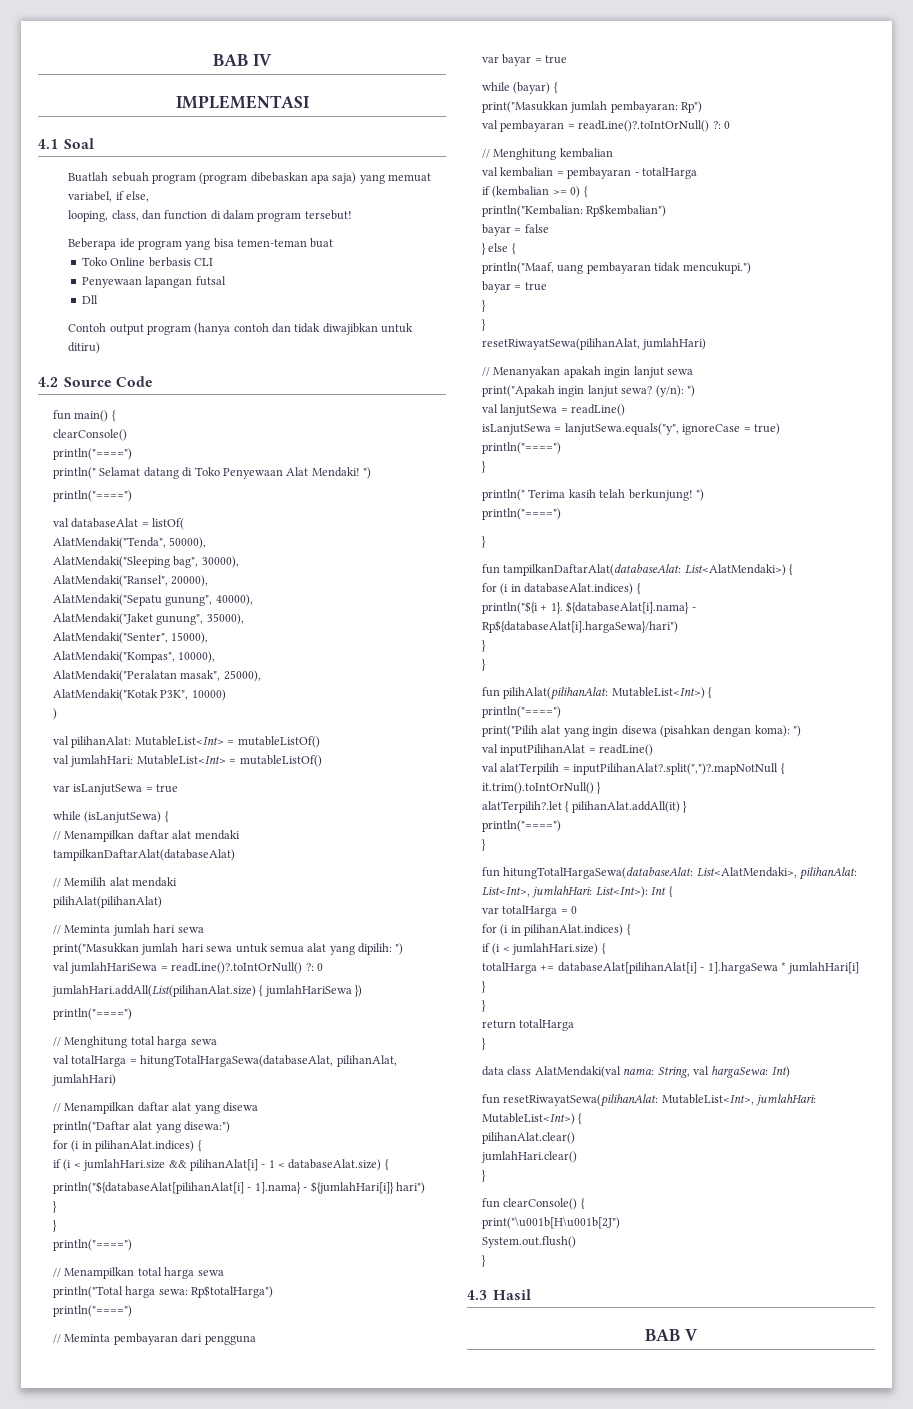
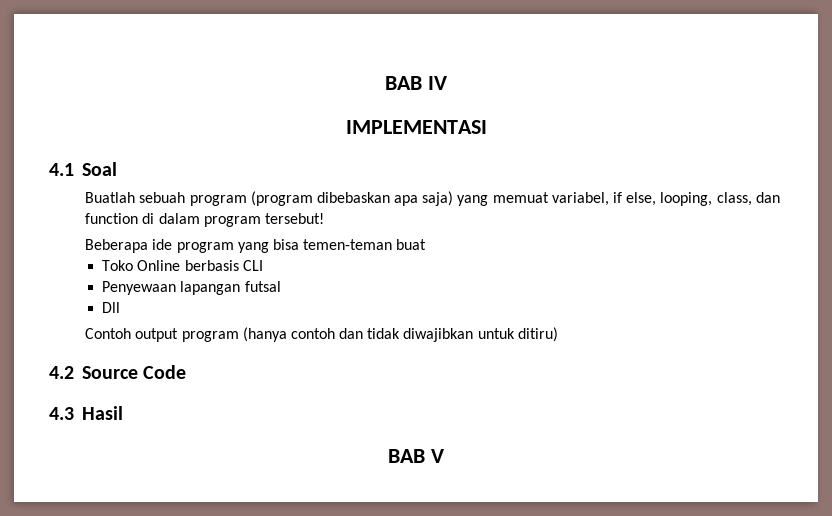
(149, 196) // -> (657, 199) none
[53,410,116,422] [53,429,128,441] [53,448,133,460] [53,467,372,479] [53,490,133,502] [53,518,185,530] [53,537,207,549] [53,556,239,568] [53,575,209,587] [53,594,253,606] [53,613,244,625] [53,632,209,644] [53,651,216,663] [53,670,261,682] [53,689,226,701] [53,708,58,720] [53,736,320,748] [53,755,322,767] [53,784,179,795] [53,811,169,823] [53,830,240,842] [53,849,236,861] [53,877,178,887] [53,896,163,908] [53,924,204,936] [53,943,404,955] [53,962,323,974] [52,985,363,997] [53,1008,133,1020] [53,1036,217,1048] [53,1055,397,1067] [52,1074,117,1086] [53,1102,258,1114] [53,1121,231,1133] [53,1140,202,1152] [53,1159,389,1171] [53,1181,425,1194] [53,1201,58,1213] [53,1220,58,1232] [53,1239,133,1251] [53,1267,224,1279] [53,1285,274,1298] [53,1305,133,1317] [53,1333,256,1345] [482,54,568,66] [482,82,558,94] [482,101,703,113] [482,120,730,132] [482,148,613,160] [482,167,697,179] [482,186,588,198] [482,204,667,217] [482,224,549,236] [482,243,516,255] [482,262,751,274] [482,281,547,293] [482,300,487,312] [482,319,487,331] [482,338,707,350] [482,366,693,378] [482,385,695,397] [482,404,626,416] [482,423,780,435] [482,442,562,454] [482,461,487,473] [482,489,704,501] [482,508,562,520] [482,536,487,548] [482,564,794,576] [482,583,641,595] [482,601,696,614] [482,620,679,633] [482,640,487,652] [482,659,487,671] [482,687,713,700] [482,706,562,718] [482,725,802,737] [482,744,654,756] [482,763,785,775] [482,782,602,794] [482,801,688,813] [482,820,562,832] [482,839,487,851] [482,867,858,880] [482,886,673,898] [482,905,578,917] [482,924,631,936] [482,943,606,955] [482,962,860,974] [482,981,487,993] [482,1000,487,1012] [482,1019,575,1031] [482,1038,487,1050] [482,1066,790,1078] [482,1094,817,1107] [482,1113,583,1125] [482,1132,576,1144] [481,1151,578,1163] [482,1170,487,1182] [482,1198,585,1210] [482,1216,621,1229] [482,1236,577,1248] [482,1255,487,1267] // fun main() { // clearConsole() // println("====") // println(" Selamat datang di Toko Penyewaan Alat Mendaki! ") // println("====") // val databaseAlat = listOf( // AlatMendaki("Tenda", 50000), // AlatMendaki("Sleeping bag", 30000), // AlatMendaki("Ransel", 20000), // AlatMendaki("Sepatu gunung", 40000), // AlatMendaki("Jaket gunung", 35000), // AlatMendaki("Senter", 15000), // AlatMendaki("Kompas", 10000), // AlatMendaki("Peralatan masak", 25000), // AlatMendaki("Kotak P3K", 10000) // ) // val pilihanAlat: MutableList<Int> = mutableListOf() // val jumlahHari: MutableList<Int> = mutableListOf() // var isLanjutSewa = true // while (isLanjutSewa) { // // Menampilkan daftar alat mendaki // tampilkanDaftarAlat(databaseAlat) // // Memilih alat mendaki // pilihAlat(pilihanAlat) // // Meminta jumlah hari sewa // print("Masukkan jumlah hari sewa untuk semua alat yang dipilih: ") // val jumlahHariSewa = readLine()?.toIntOrNull() ?: 0 // jumlahHari.addAll(List(pilihanAlat.size) { jumlahHariSewa }) // println("====") // // Menghitung total harga sewa // val totalHarga = hitungTotalHargaSewa(databaseAlat, pilihanAlat, jumlahHari) // // Menampilkan daftar alat yang disewa // println("Daftar alat yang disewa:") // for (i in pilihanAlat.indices) { // if (i < jumlahHari.size && pilihanAlat[i] - 1 < databaseAlat.size) { // println("${databaseAlat[pilihanAlat[i] - 1].nama} - ${jumlahHari[i]} hari") // } // } // println("====") // // Menampilkan total harga sewa // println("Total harga sewa: Rp$totalHarga") // println("====") // // Meminta pembayaran dari pengguna // var bayar = true // while (bayar) { // print("Masukkan jumlah pembayaran: Rp") // val pembayaran = readLine()?.toIntOrNull() ?: 0 // // Menghitung kembalian // val kembalian = pembayaran - totalHarga // if (kembalian >= 0) { // println("Kembalian: Rp$kembalian") // bayar = false // } else { // println("Maaf, uang pembayaran tidak mencukupi.") // bayar = true // } // } // resetRiwayatSewa(pilihanAlat, jumlahHari) // // Menanyakan apakah ingin lanjut sewa // print("Apakah ingin lanjut sewa? (y/n): ") // val lanjutSewa = readLine() // isLanjutSewa = lanjutSewa.equals("y", ignoreCase = true) // println("====") // } // println(" Terima kasih telah berkunjung! ") // println("====") // } // fun tampilkanDaftarAlat(databaseAlat: List<AlatMendaki>) { // for (i in databaseAlat.indices) { // println("${i + 1}. ${databaseAlat[i].nama} - Rp${databaseAlat[i].hargaSewa}/hari") // } // } // fun pilihAlat(pilihanAlat: MutableList<Int>) { // println("====") // print("Pilih alat yang ingin disewa (pisahkan dengan koma): ") // val inputPilihanAlat = readLine() // val alatTerpilih = inputPilihanAlat?.split(",")?.mapNotNull { it.trim().toIntOrNull() } // alatTerpilih?.let { pilihanAlat.addAll(it) } // println("====") // } // fun hitungTotalHargaSewa(databaseAlat: List<AlatMendaki>, pilihanAlat: List<Int>, jumlahHari: List<Int>): Int { // var totalHarga = 0 // for (i in pilihanAlat.indices) { // if (i < jumlahHari.size) { // totalHarga += databaseAlat[pilihanAlat[i] - 1].hargaSewa * jumlahHari[i] // } // } // return totalHarga // } // data class AlatMendaki(val nama: String, val hargaSewa: Int) // fun resetRiwayatSewa(pilihanAlat: MutableList<Int>, jumlahHari: MutableList<Int>) { // pilihanAlat.clear() // jumlahHari.clear() // } // fun clearConsole() { // print("\u001b[H\u001b[2J") // System.out.flush() // } -> (187, 372) none

